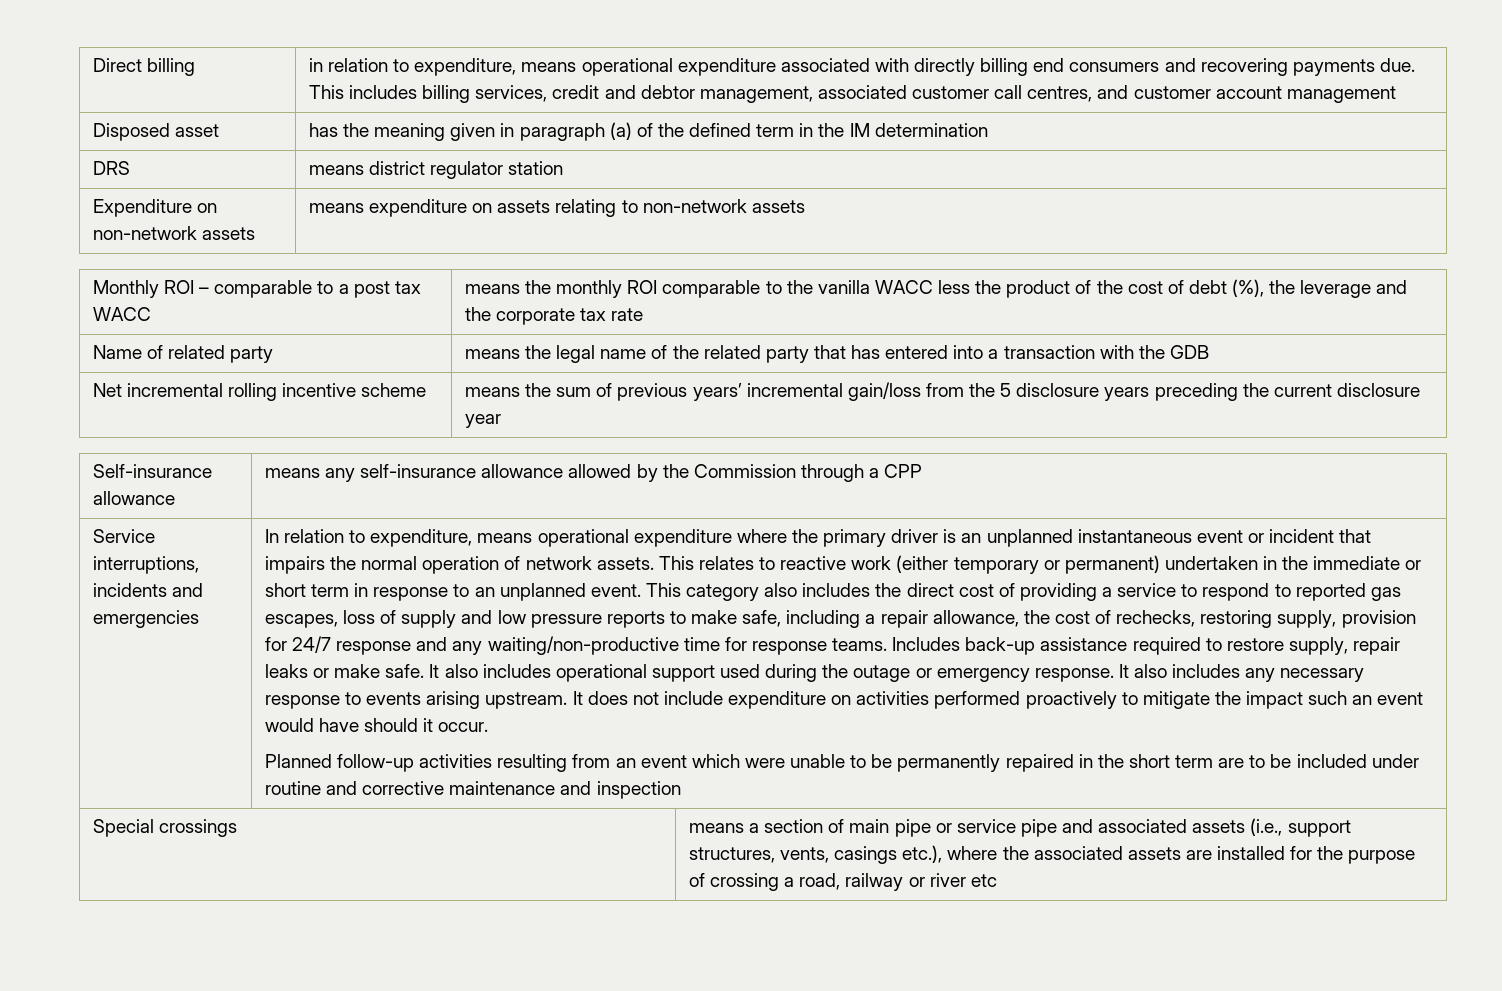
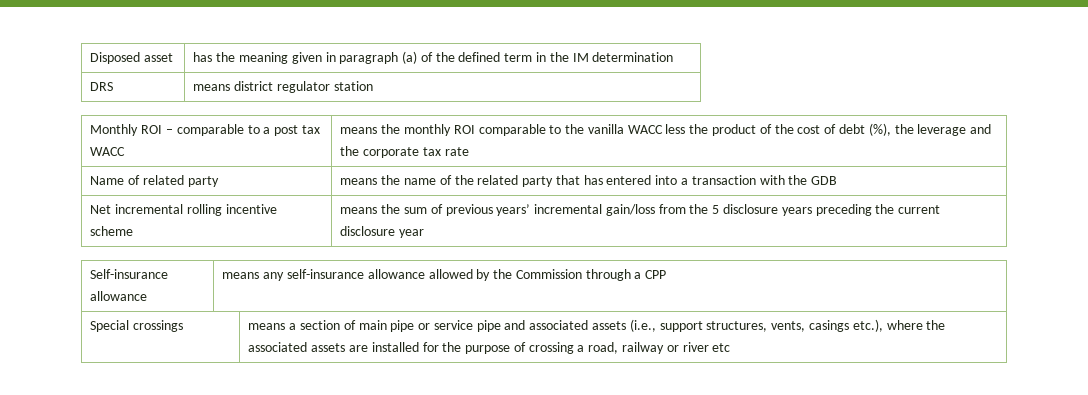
[92,58,196,76] [308,58,1415,76] [308,85,1396,103] Direct billing | in relation to expenditure, means operational expenditure associated with directly billing end consumers and recovering payments due. This includes billing services, credit and debtor management, associated customer call centres, and customer account management // -> (90, 58) none
[92,199,218,217] [92,226,256,240] [308,199,805,217] // Expenditure on non-network assets | means expenditure on assets relating to non-network assets -> (373, 86) none
[556,345,596,363] legal -> (401, 180) none
[92,529,155,543] [92,556,199,574] [92,583,204,597] [92,610,199,628] [264,529,1372,547] [264,555,1422,574] [264,583,1401,601] [264,610,1416,628] [264,636,1401,655] [264,664,1365,682] [264,691,1424,709] [264,718,489,732] [264,754,1419,772] [264,781,681,799] // Service interruptions, incidents and emergencies | In relation to expenditure, means operational expenditure where the primary driver is an unplanned instantaneous event or incident that impairs the normal operation of network assets. This relates to reactive work (either temporary or permanent) undertaken in the immediate or short term in response to an unplanned event. This category also includes the direct cost of providing a service to respond to reported gas escapes, loss of supply and low pressure reports to make safe, including a repair allowance, the cost of rechecks, restoring supply, provision for 24/7 response and any waiting/non-productive time for response teams. Includes back-up assistance required to restore supply, repair leaks or make safe. It also includes operational support used during the outage or emergency response. It also includes any necessary response to events arising upstream. It does not include expenditure on activities performed proactively to mitigate the impact such an event would have should it occur. // Planned follow-up activities resulting from an event which were unable to be permanently repaired in the short term are to be included under routine and corrective maintenance and inspection -> (667, 274) none

